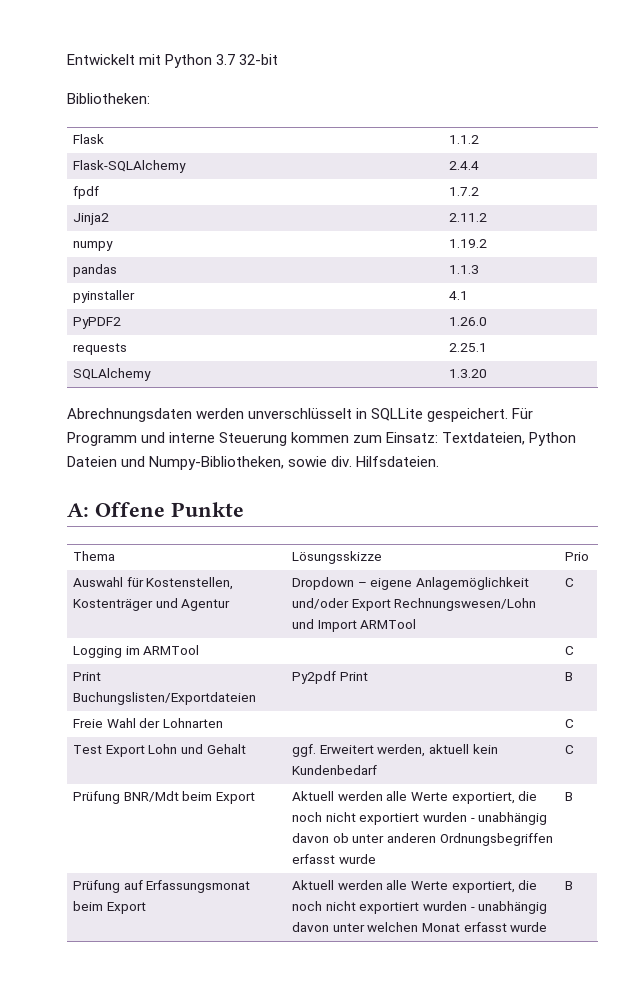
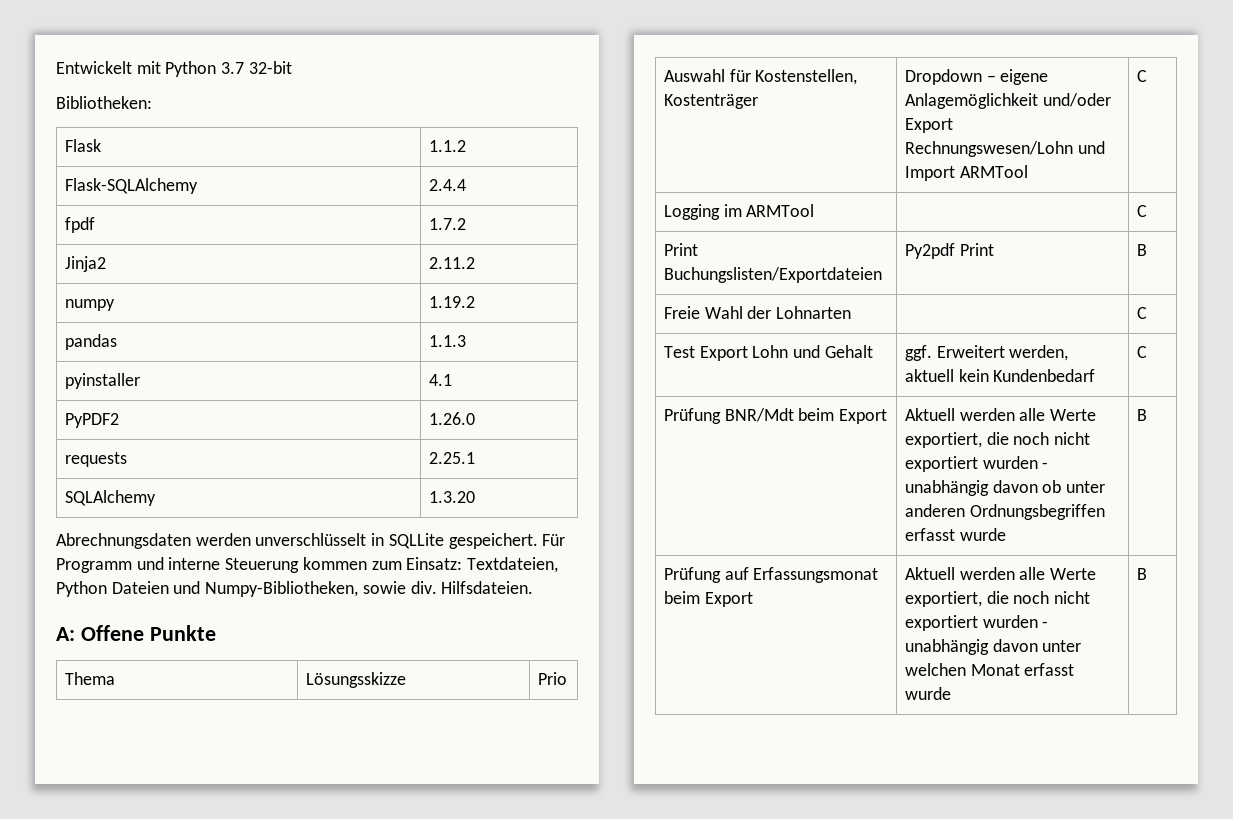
[155,598,231,611] und Agentur -> (758, 101) none

